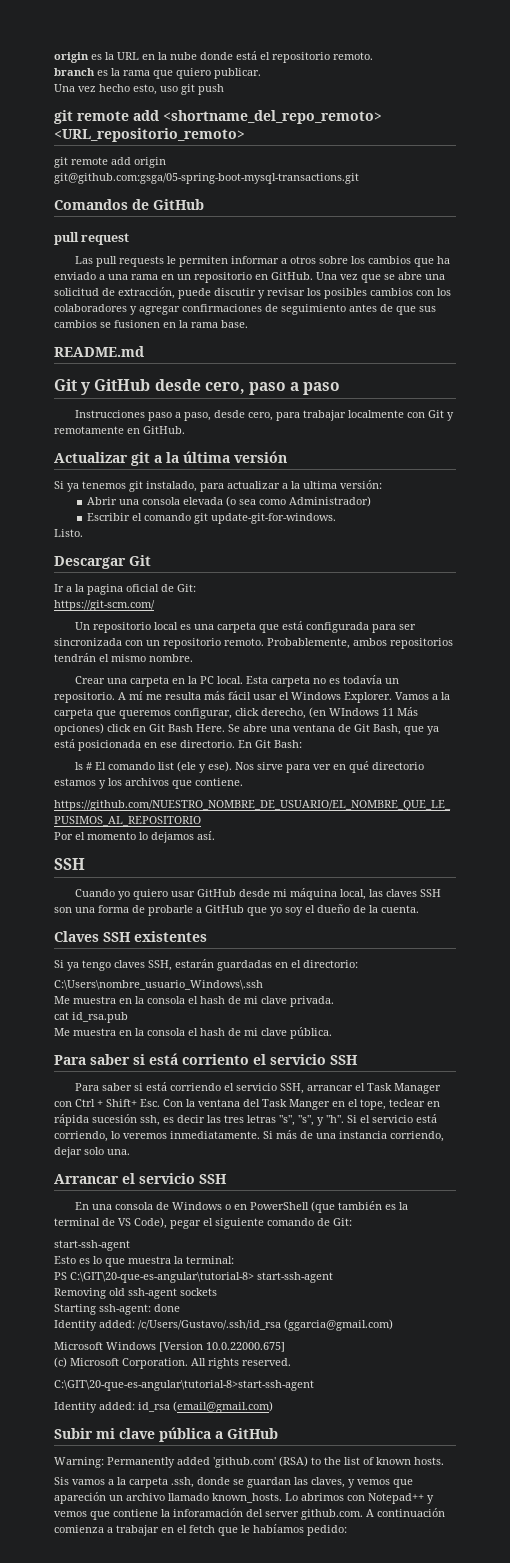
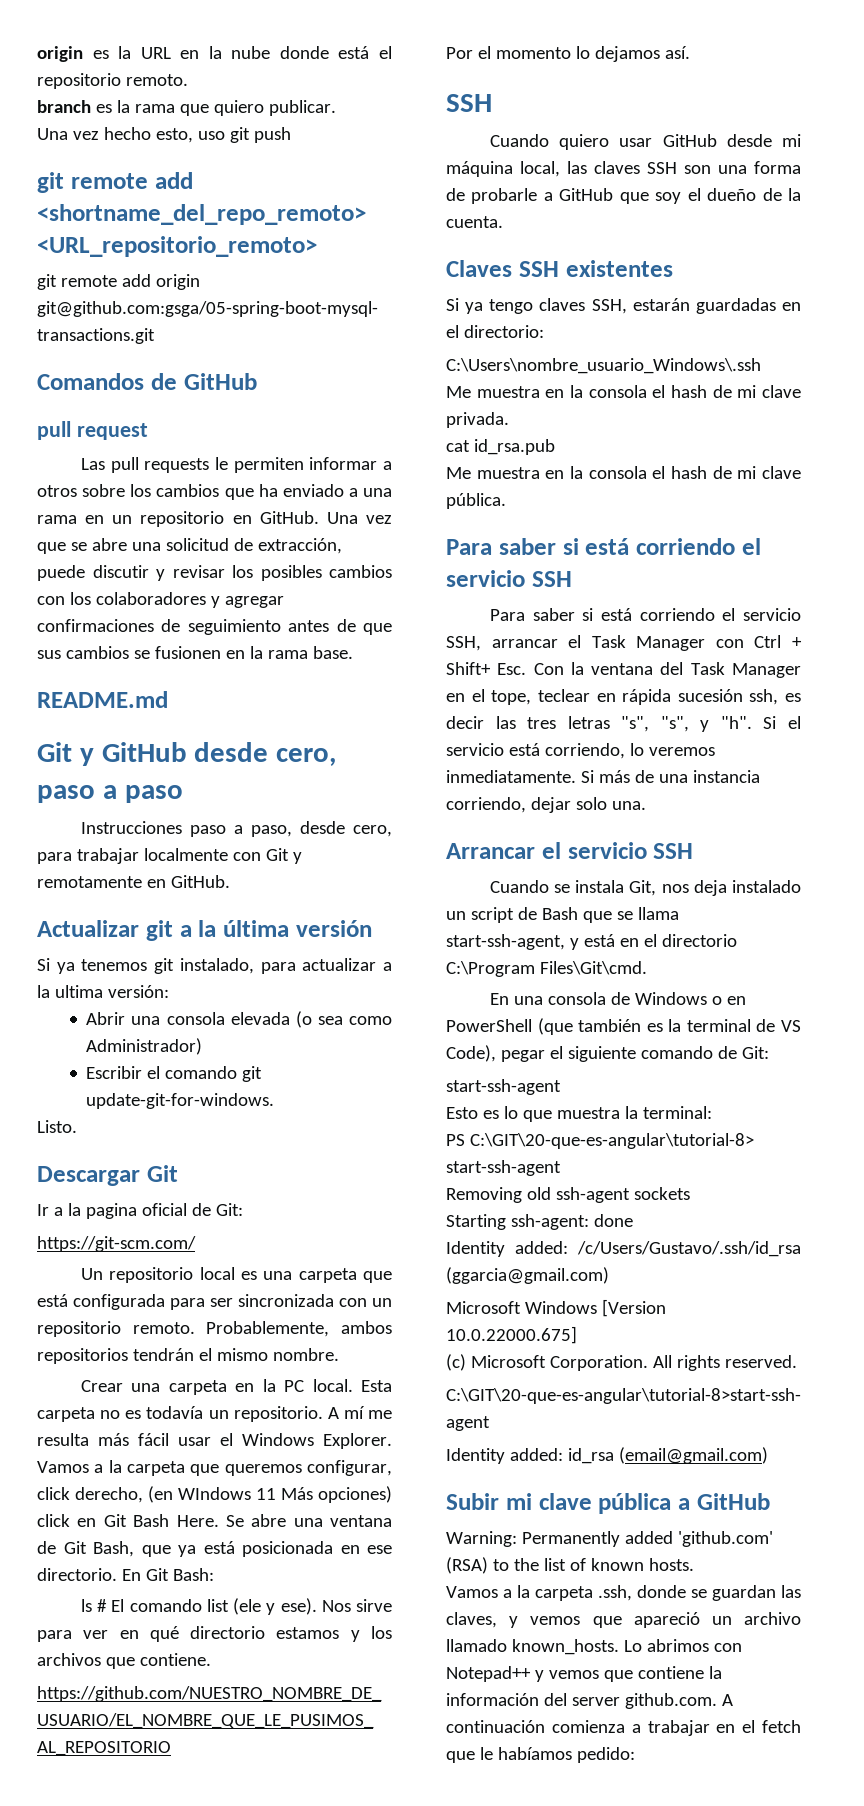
[118,891,131,900] yo -> (549, 140) none
[270,907,282,916] yo -> (649, 198) none
[182,1054,249,1065] corriento -> [636,538,735,555] corriendo
[289,1099,330,1110] Manger -> [732,663,801,678] Manager
(227, 1179) none -> [489,880,801,896] [446,907,679,923] [446,934,737,950] [446,961,647,977] // Cuando se instala Git, nos deja instalado un script de Bash que se llama start-ssh-agent, y está en el directorio C:\Program Files\Git\cmd.
[54,1477,105,1485] Sis vamos -> [446,1586,498,1598] Vamos
[54,1492,106,1504] apareción -> [633,1612,700,1628] apareció
[173,1508,243,1517] inforamación -> [446,1693,539,1706] información

